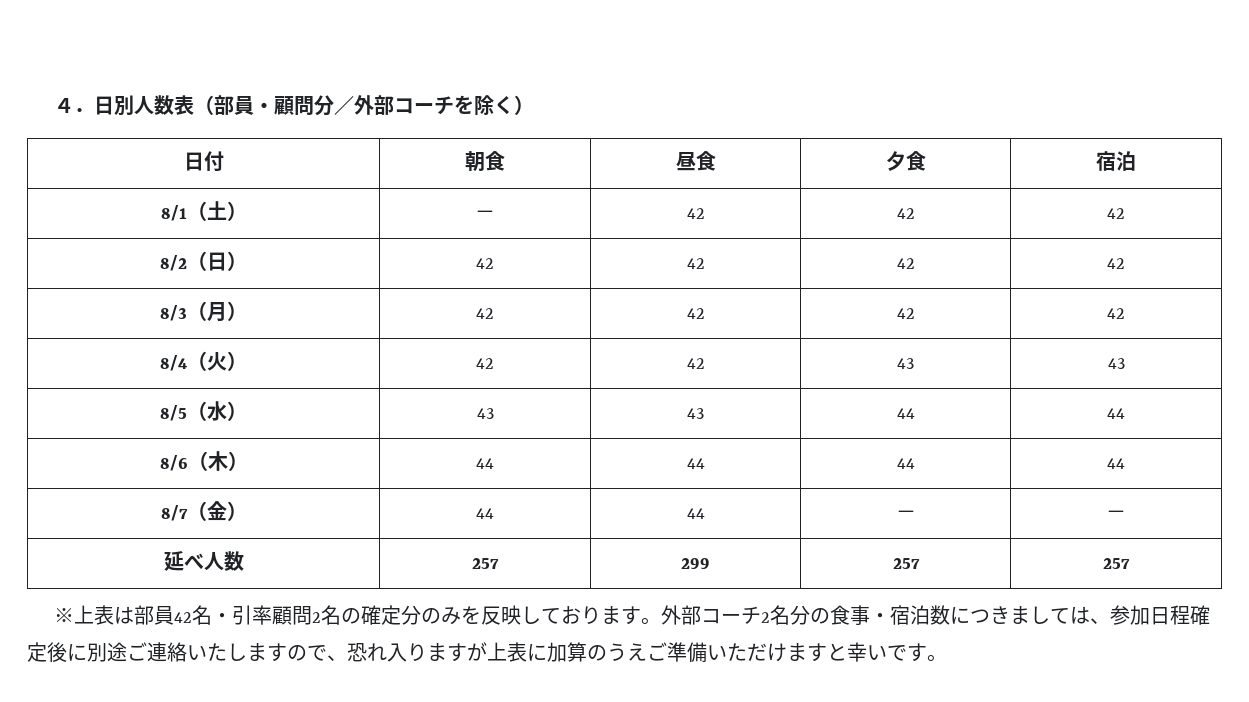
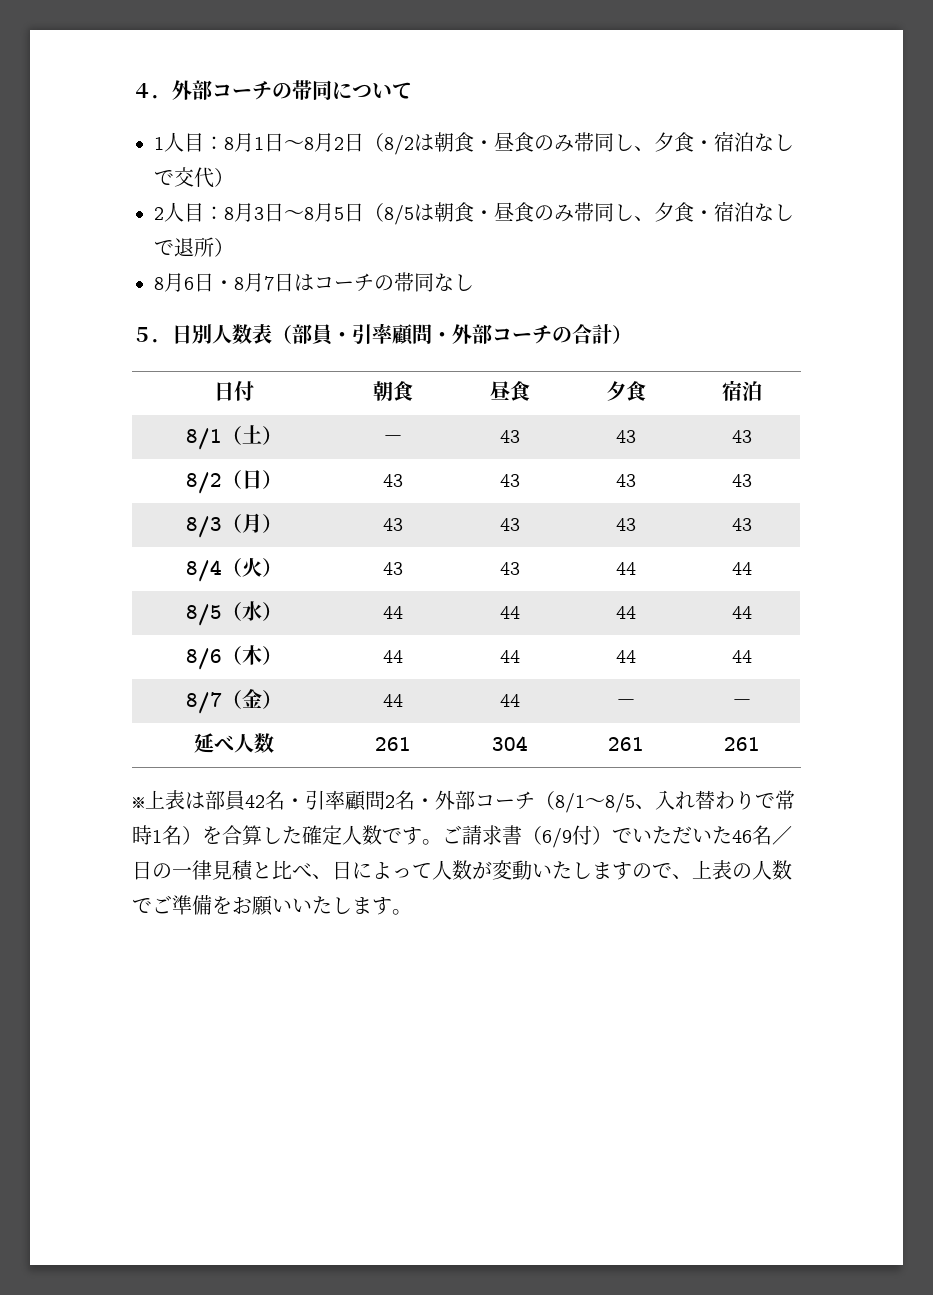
(95, 110) none -> [172,80,412,100] [154,131,794,155] [154,167,234,188] [154,201,794,225] [154,237,234,257] [154,272,474,292] [132,327,172,343] 外部コーチの帯同について // 1人目：8月1日〜8月2日（8/2は朝食・昼食のみ帯同し、夕食・宿泊なしで交代） // 2人目：8月3日〜8月5日（8/5は朝食・昼食のみ帯同し、夕食・宿泊なしで退所） // 8月6日・8月7日はコーチの帯同なし // ５．
[274,95,515,116] 顧問分／外部コーチを除く -> [352,323,612,345] 引率顧問・外部コーチの合計
[686,208,705,219] [896,208,915,219] [1107,208,1125,219] 42 | 42 | 42 -> [499,430,520,443] [615,430,636,443] [732,430,752,443] 43 | 43 | 43
[476,258,494,269] [686,258,705,269] [896,258,915,269] [1107,258,1125,269] 42 | 42 | 42 | 42 -> [383,474,403,487] [499,474,520,487] [615,474,636,487] [732,474,752,487] 43 | 43 | 43 | 43
[476,308,494,319] [686,308,705,319] [896,308,915,319] [1107,308,1125,319] 42 | 42 | 42 | 42 -> [383,518,403,531] [499,518,520,531] [615,518,636,531] [732,518,752,531] 43 | 43 | 43 | 43
[476,358,494,369] [686,358,705,369] [897,358,914,369] [1107,358,1125,369] 42 | 42 | 43 | 43 -> [383,562,403,575] [499,562,520,575] [615,562,636,575] [732,562,752,575] 43 | 43 | 44 | 44
[476,408,494,419] [687,408,704,419] 43 | 43 -> [383,606,403,619] [499,606,520,619] 44 | 44
[472,558,499,569] [681,558,710,569] [892,558,920,569] [1103,558,1130,569] 257 | 299 | 257 | 257 -> [375,737,411,751] [491,736,528,751] [607,737,644,751] [724,737,760,751] 261 | 304 | 261 | 261
[341,605,1211,625] [27,642,907,663] の確定分のみを反映しております。外部コーチ2名分の食事・宿泊数につきましては、参加日程確定後に別途ご連絡いたしますので、恐れ入りますが上表に加算のうえご準備いただけますと幸いで -> [415,790,795,813] [132,825,792,848] [132,860,792,881] [132,895,372,916] ・外部コーチ（8/1〜8/5、入れ替わりで常時1名）を合算した確定人数です。ご請求書（6/9付）でいただいた46名／日の一律見積と比べ、日によって人数が変動いたしますので、上表の人数でご準備をお願いいたしま

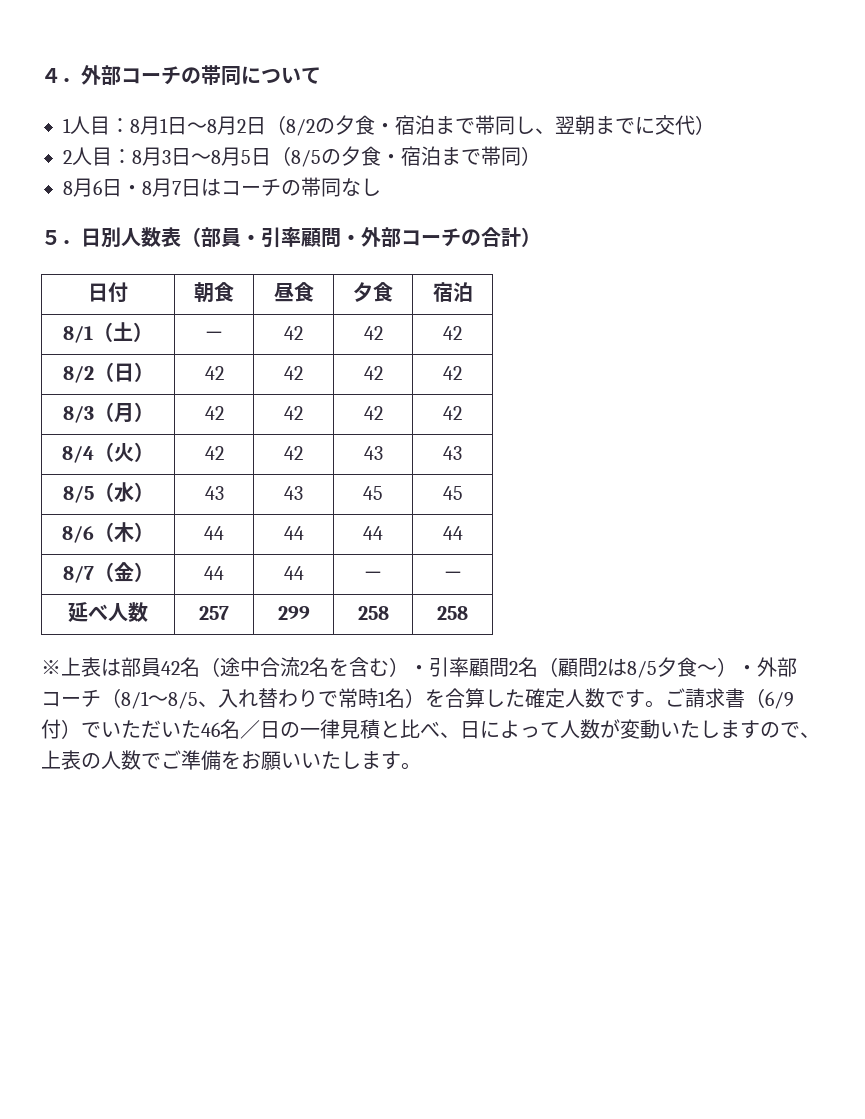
[414,131,794,152] [154,170,174,185] は朝食・昼食のみ帯同し、夕食・宿泊なしで -> [315,115,655,135] の夕食・宿泊まで帯同し、翌朝までに
[414,201,794,222] [154,237,214,257] は朝食・昼食のみ帯同し、夕食・宿泊なしで退所 -> [321,146,521,166] の夕食・宿泊まで帯同
[499,430,520,443] [615,430,636,443] [732,430,752,443] 43 | 43 | 43 -> [284,326,303,340] [363,326,383,340] [443,326,462,340] 42 | 42 | 42
[383,474,403,487] [499,474,520,487] [615,474,636,487] [732,474,752,487] 43 | 43 | 43 | 43 -> [204,366,224,380] [284,366,303,380] [363,366,383,380] [443,366,462,380] 42 | 42 | 42 | 42
[383,518,403,531] [499,518,520,531] [615,518,636,531] [732,518,752,531] 43 | 43 | 43 | 43 -> [204,406,224,420] [284,406,303,420] [363,406,383,420] [443,406,462,420] 42 | 42 | 42 | 42
[383,562,403,575] [499,562,520,575] [615,562,636,575] [732,562,752,575] | 43 | 43 | 44 | 44 -> [204,446,224,460] [284,446,303,460] [363,446,383,460] [443,446,462,460] | 42 | 42 | 43 | 43
[383,606,403,619] [499,606,520,619] [615,606,636,619] [732,606,752,619] 44 | 44 | 44 | 44 -> [204,486,224,500] [284,486,303,500] [363,486,383,500] [442,486,463,500] 43 | 43 | 45 | 45
[375,737,411,751] [491,736,528,751] [607,737,644,751] [724,737,760,751] 261 | 304 | 261 | 261 -> [199,606,229,620] [277,606,310,620] [357,606,389,620] [437,606,468,620] 257 | 299 | 258 | 258
[285,790,415,811] ・引率顧問2名 -> [200,657,737,678] （途中合流2名を含む）・引率顧問2名（顧問2は8/5夕食〜）

